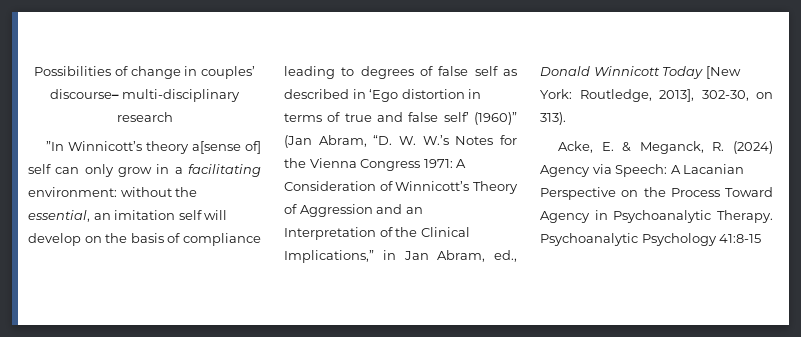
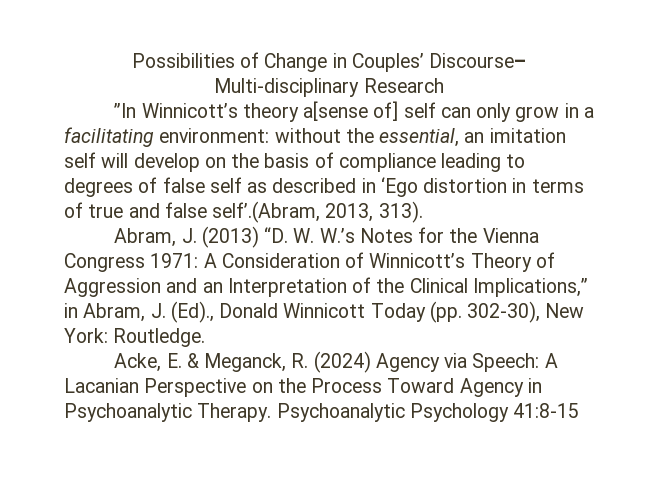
[130,66,255,79] [49,89,241,102] [116,112,173,122] change in couples’ discourse– multi-disciplinary research -> [264,53,527,72] [214,78,444,97] Change in Couples’ Discourse– Multi-disciplinary Research
[443,112,517,125] [284,135,367,148] self’ (1960)” (Jan Abram, -> [212,201,423,223] [114,226,259,248] self’.(Abram, 2013, 313). // Abram, J. (2013)
[403,250,517,262] [540,66,741,79] [540,89,773,102] [540,112,566,125] Jan Abram, ed., Donald Winnicott Today [New York: Routledge, 2013], 302-30, on 313). -> [83,301,585,323] [64,328,206,347] Abram, J. (Ed)., Donald Winnicott Today (pp. 302-30), New York: Routledge.

